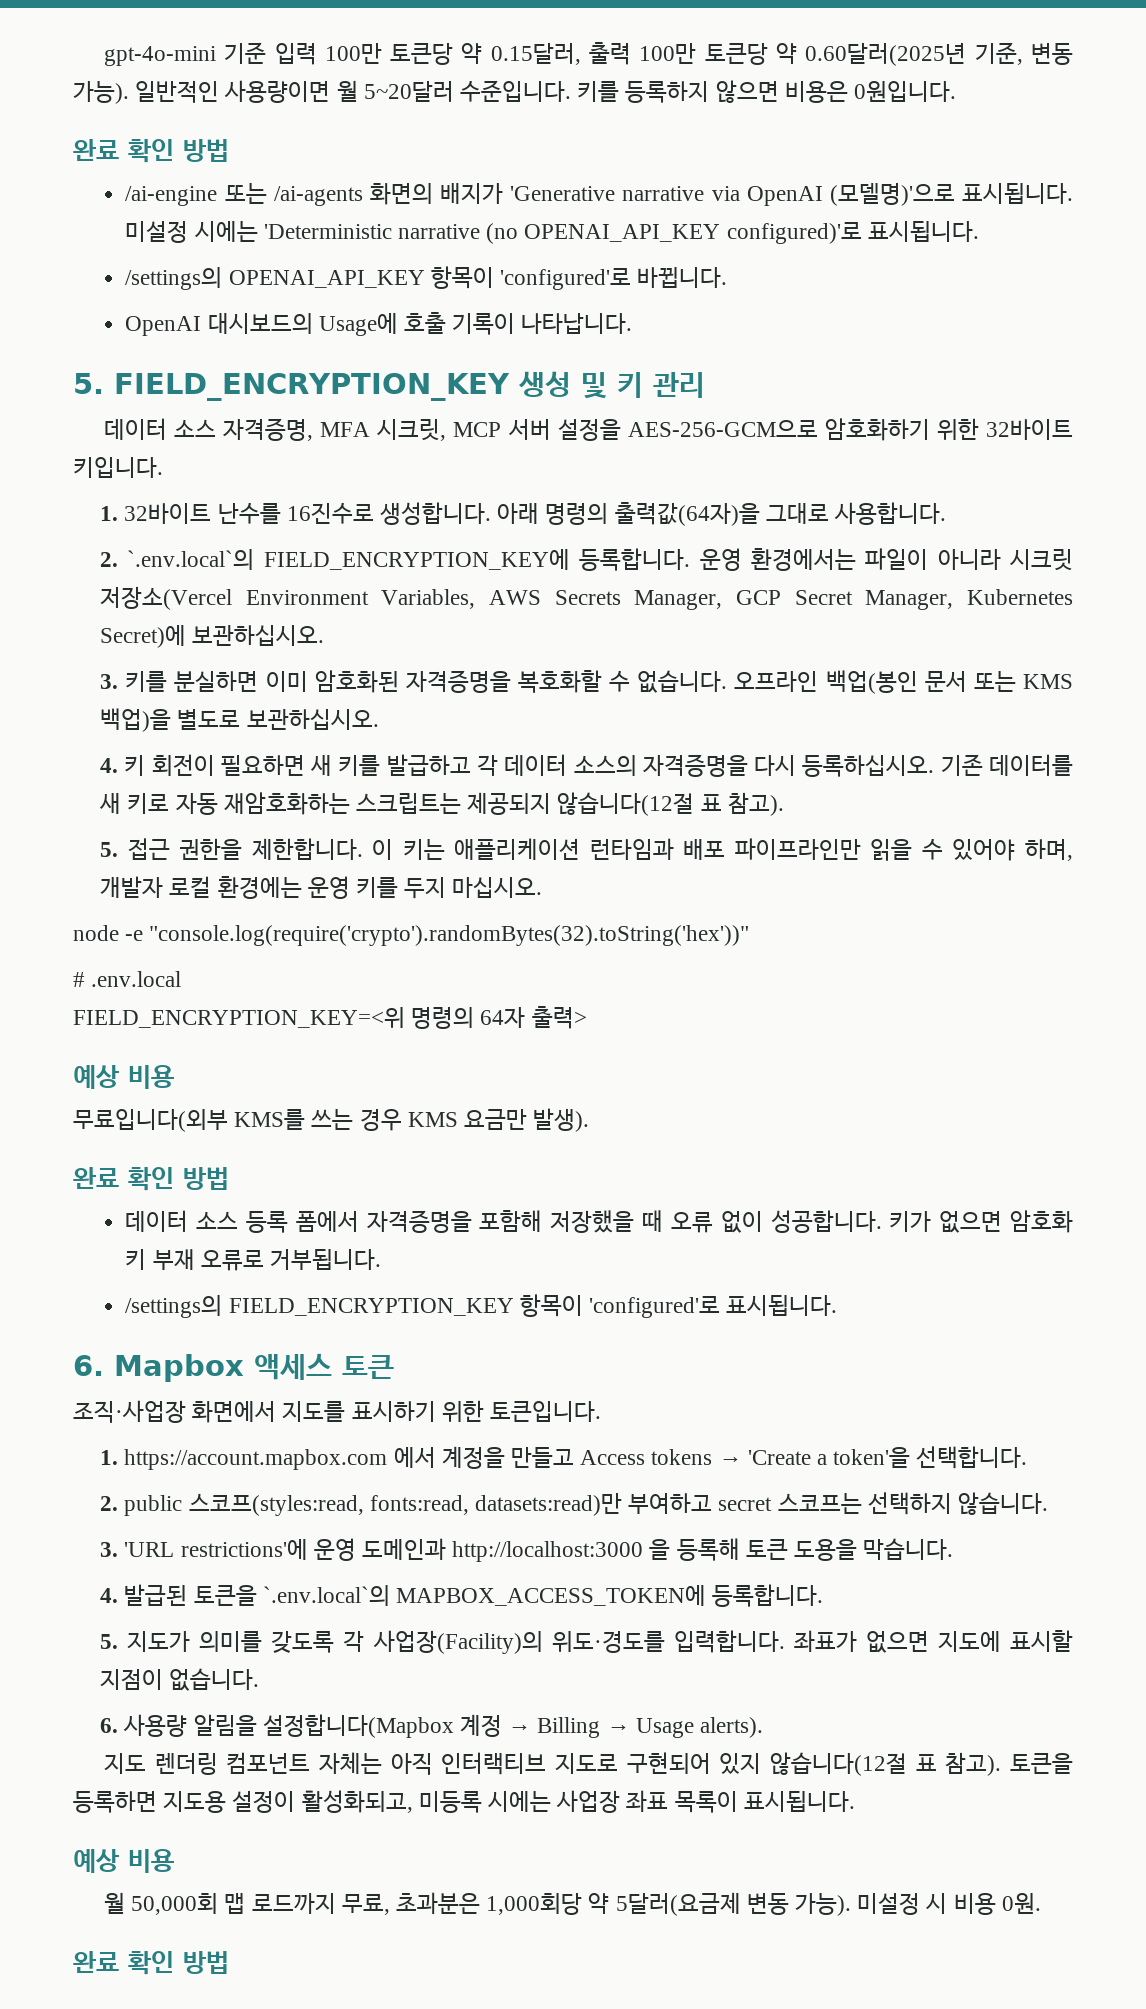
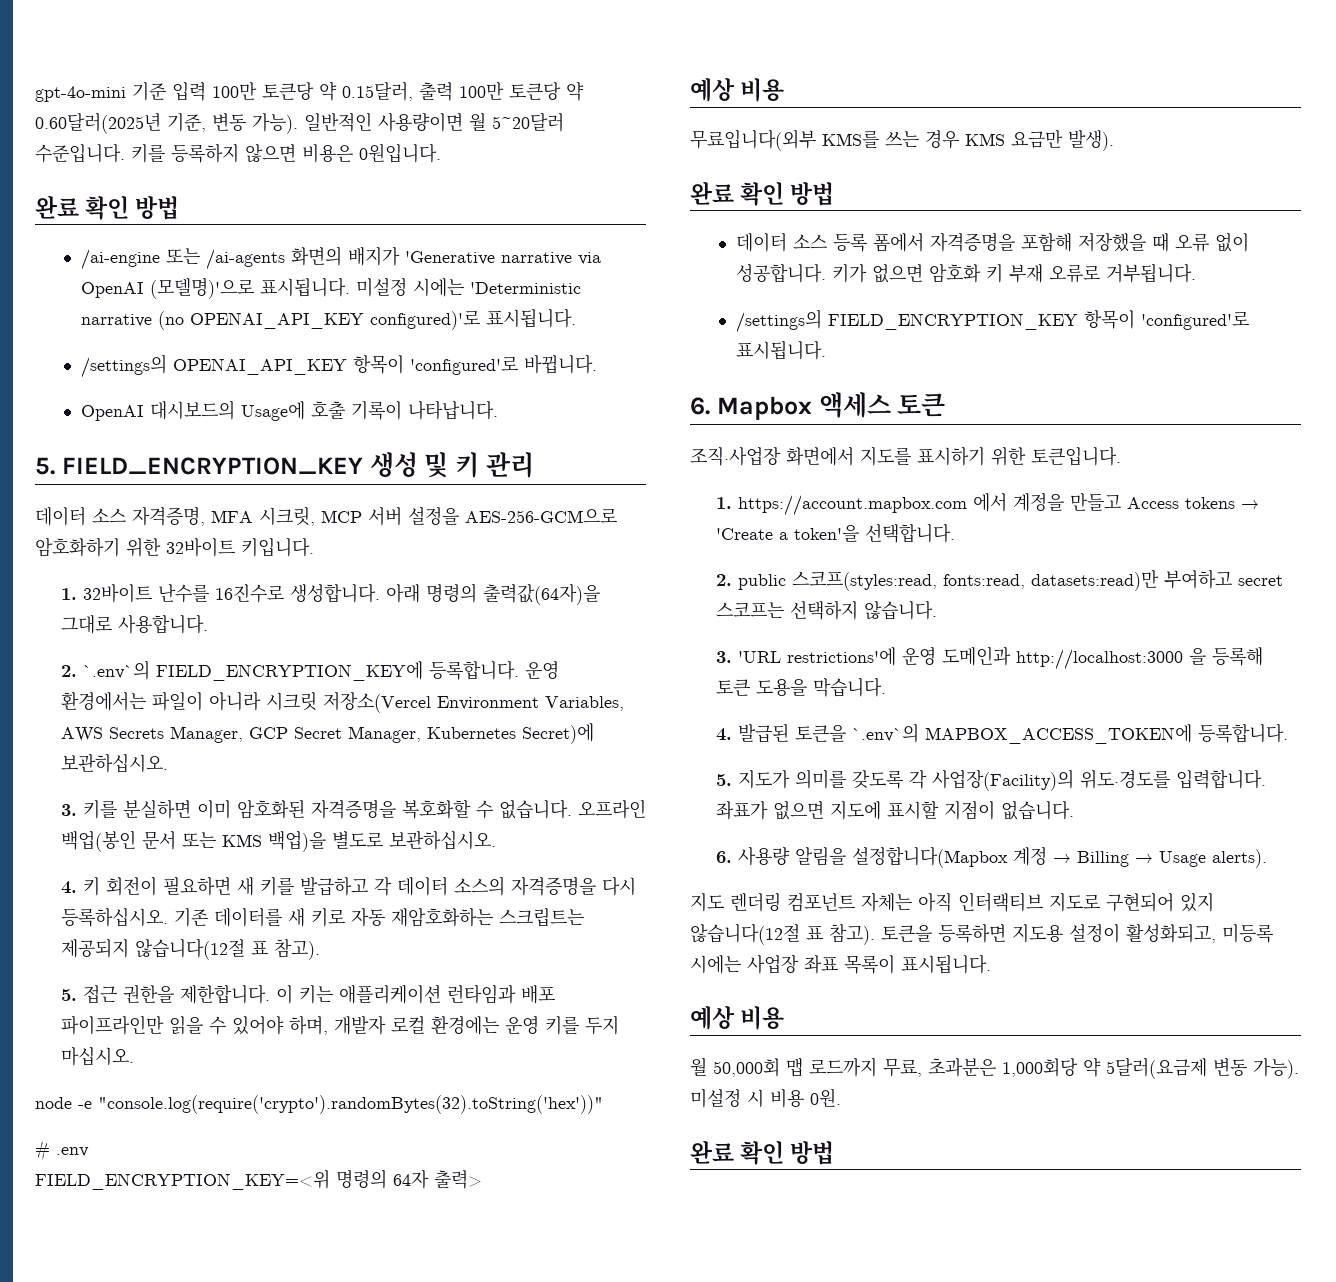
[127,549,255,570] `.env.local`의 -> [82,660,150,680] `.env`의
[91,971,182,987] .env.local -> [56,1147,89,1157] .env
[262,1585,390,1606] `.env.local`의 -> [851,723,919,743] `.env`의

